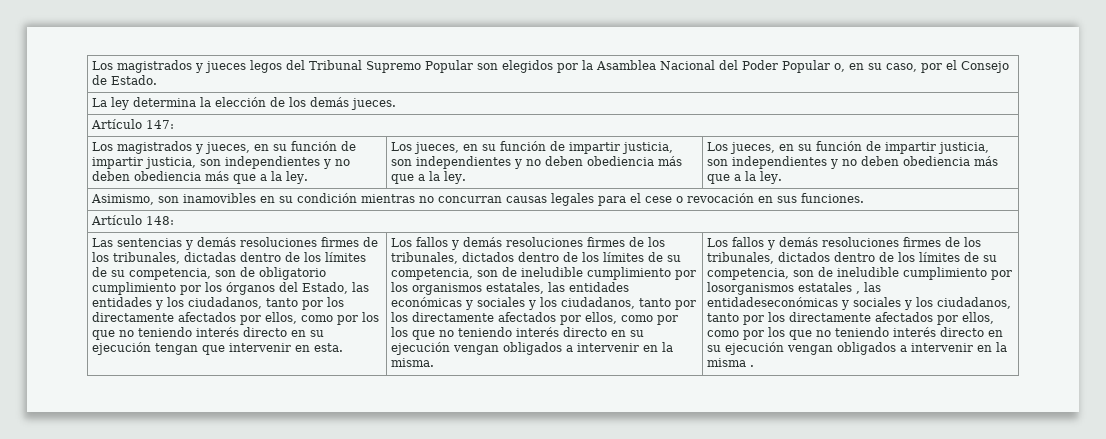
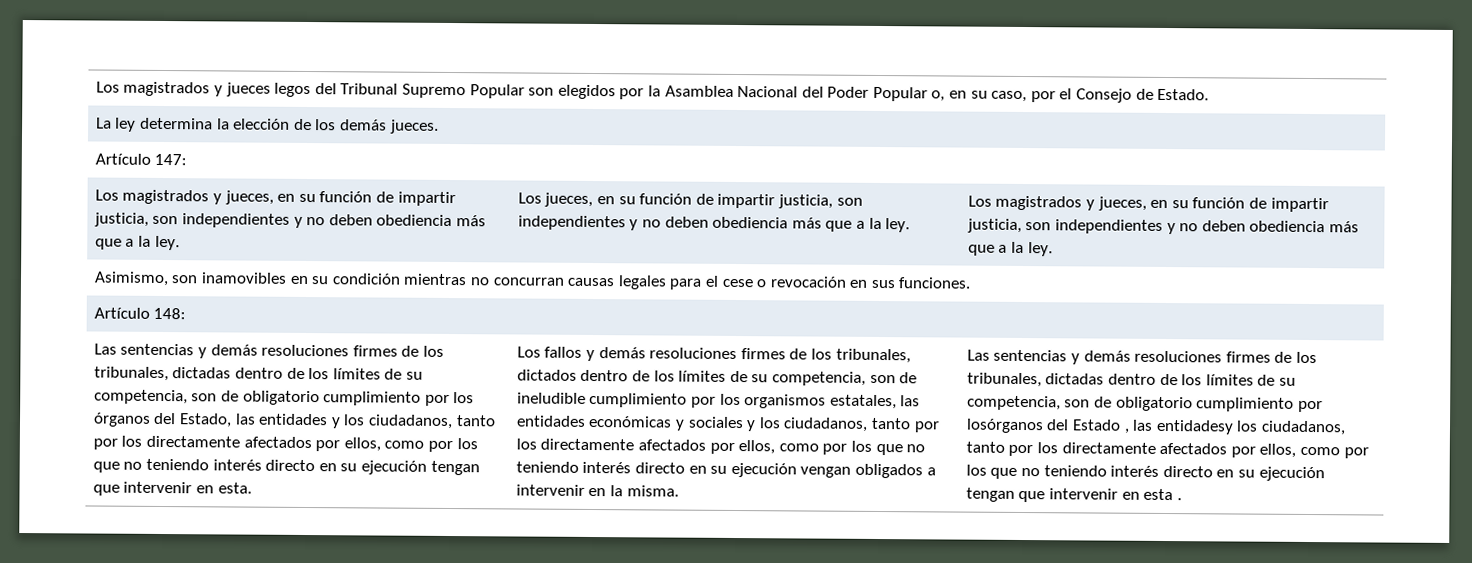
(729, 146) none -> [995,195,1096,211] magistrados y
[707,237,982,250] [707,252,998,264] [707,267,1013,280] [707,282,882,295] [707,297,913,310] Los fallos y demás resoluciones firmes de los tribunales, dictados dentro de los límites de su competencia, son de ineludible cumplimiento por losorganismos estatales , las entidadeseconómicas y sociales y -> [966,349,1317,365] [966,372,1296,388] [966,395,1323,413] [965,418,1234,435] Las sentencias y demás resoluciones firmes de los tribunales, dictadas dentro de los límites de su competencia, son de obligatorio cumplimiento por losórganos del Estado , las entidadesy
[787,342,1008,355] [707,358,747,367] vengan obligados a intervenir en la misma -> [965,487,1174,503] tengan que intervenir en esta

